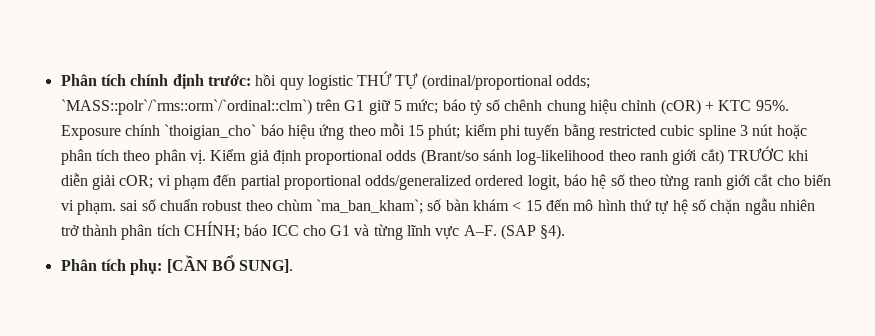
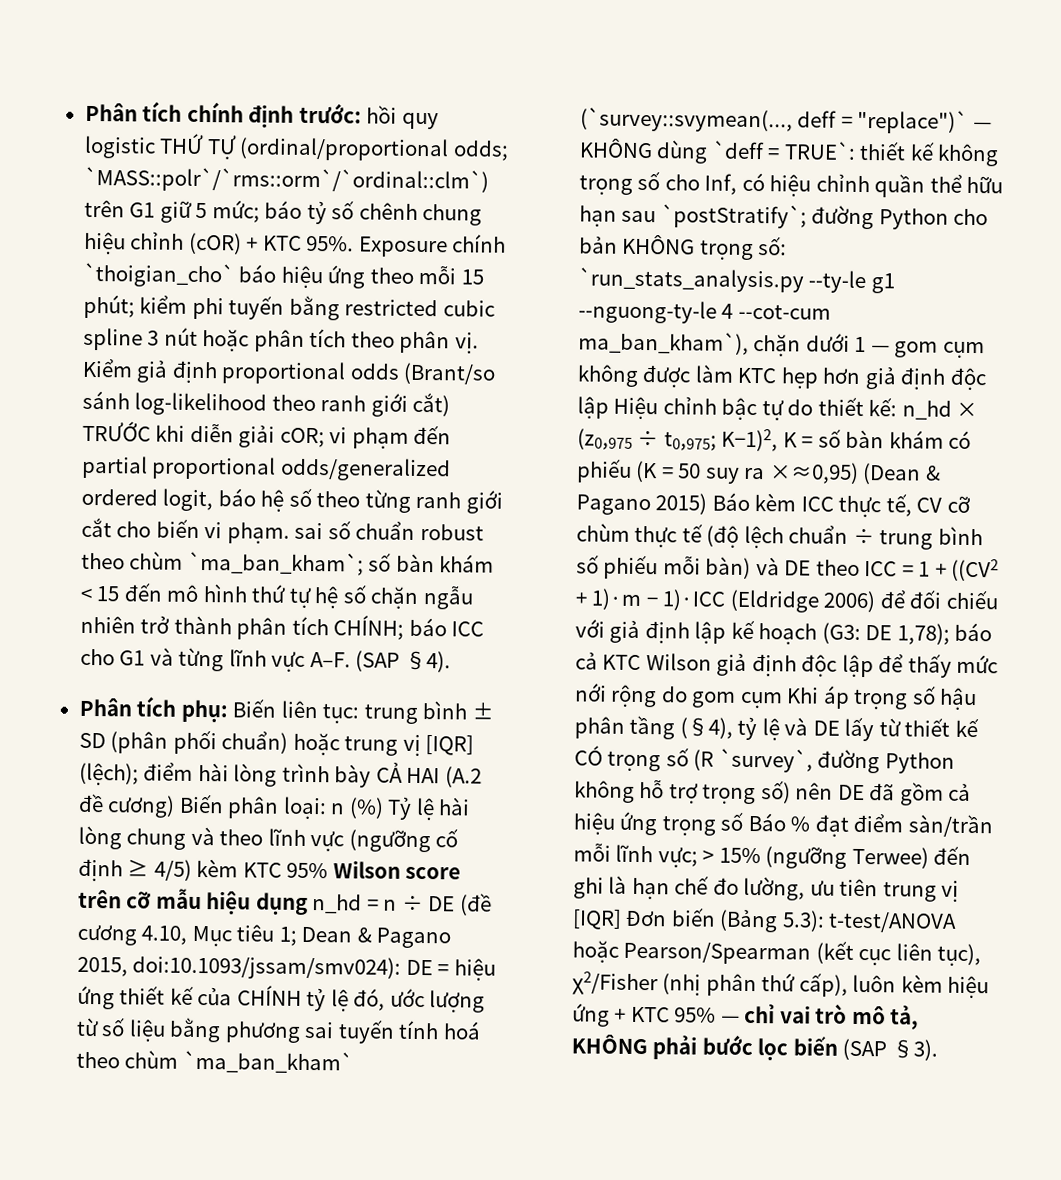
[166,255,294,273] [CẦN BỔ SUNG]. -> [232,698,494,724] [78,729,475,757] [78,762,482,788] [77,793,471,821] [77,825,459,853] [77,858,462,882] [77,888,492,916] [76,924,452,949] [76,955,496,981] [76,985,486,1013] [75,1017,481,1044] [75,1050,353,1074] [579,107,992,134] [578,138,1000,167] [578,170,1004,198] [578,204,989,230] [578,234,788,261] [577,267,895,294] [577,300,831,324] [577,331,985,359] [576,364,987,391] [576,396,979,421] [576,428,972,452] [575,458,941,485] [575,492,970,518] [575,523,983,550] [575,554,1000,582] [574,588,999,613] [574,619,993,645] [574,652,999,678] [573,683,978,711] [573,715,979,742] [573,745,955,774] [573,779,972,806] [572,811,993,838] [572,843,972,869] [572,875,960,902] [571,907,958,933] [571,940,982,967] [571,971,990,999] [571,1003,920,1030] [570,1034,938,1061] Biến liên tục: trung bình ± SD (phân phối chuẩn) hoặc trung vị [IQR] (lệch); điểm hài lòng trình bày CẢ HAI (A.2 đề cương) Biến phân loại: n (%) Tỷ lệ hài lòng chung và theo lĩnh vực (ngưỡng cố định ≥ 4/5) kèm KTC 95% Wilson score trên cỡ mẫu hiệu dụng n_hd = n ÷ DE (đề cương 4.10, Mục tiêu 1; Dean & Pagano 2015, doi:10.1093/jssam/smv024): DE = hiệu ứng thiết kế của CHÍNH tỷ lệ đó, ước lượng từ số liệu bằng phương sai tuyến tính hoá theo chùm `ma_ban_kham` (`survey::svymean(..., deff = "replace")` — KHÔNG dùng `deff = TRUE`: thiết kế không trọng số cho Inf, có hiệu chỉnh quần thể hữu hạn sau `postStratify`; đường Python cho bản KHÔNG trọng số: `run_stats_analysis.py --ty-le g1 --nguong-ty-le 4 --cot-cum ma_ban_kham`), chặn dưới 1 — gom cụm không được làm KTC hẹp hơn giả định độc lập Hiệu chỉnh bậc tự do thiết kế: n_hd × (z0,975 ÷ t0,975; K−1)2, K = số bàn khám có phiếu (K = 50 suy ra ×≈0,95) (Dean & Pagano 2015) Báo kèm ICC thực tế, CV cỡ chùm thực tế (độ lệch chuẩn ÷ trung bình số phiếu mỗi bàn) và DE theo ICC = 1 + ((CV2 + 1)·m − 1)·ICC (Eldridge 2006) để đối chiếu với giả định lập kế hoạch (G3: DE 1,78); báo cả KTC Wilson giả định độc lập để thấy mức nới rộng do gom cụm Khi áp trọng số hậu phân tầng (§4), tỷ lệ và DE lấy từ thiết kế CÓ trọng số (R `survey`, đường Python không hỗ trợ trọng số) nên DE đã gồm cả hiệu ứng trọng số Báo % đạt điểm sàn/trần mỗi lĩnh vực; > 15% (ngưỡng Terwee) đến ghi là hạn chế đo lường, ưu tiên trung vị [IQR] Đơn biến (Bảng 5.3): t-test/ANOVA hoặc Pearson/Spearman (kết cục liên tục), χ2/Fisher (nhị phân thứ cấp), luôn kèm hiệu ứng + KTC 95% — chỉ vai trò mô tả, KHÔNG phải bước lọc biến (SAP §3).

